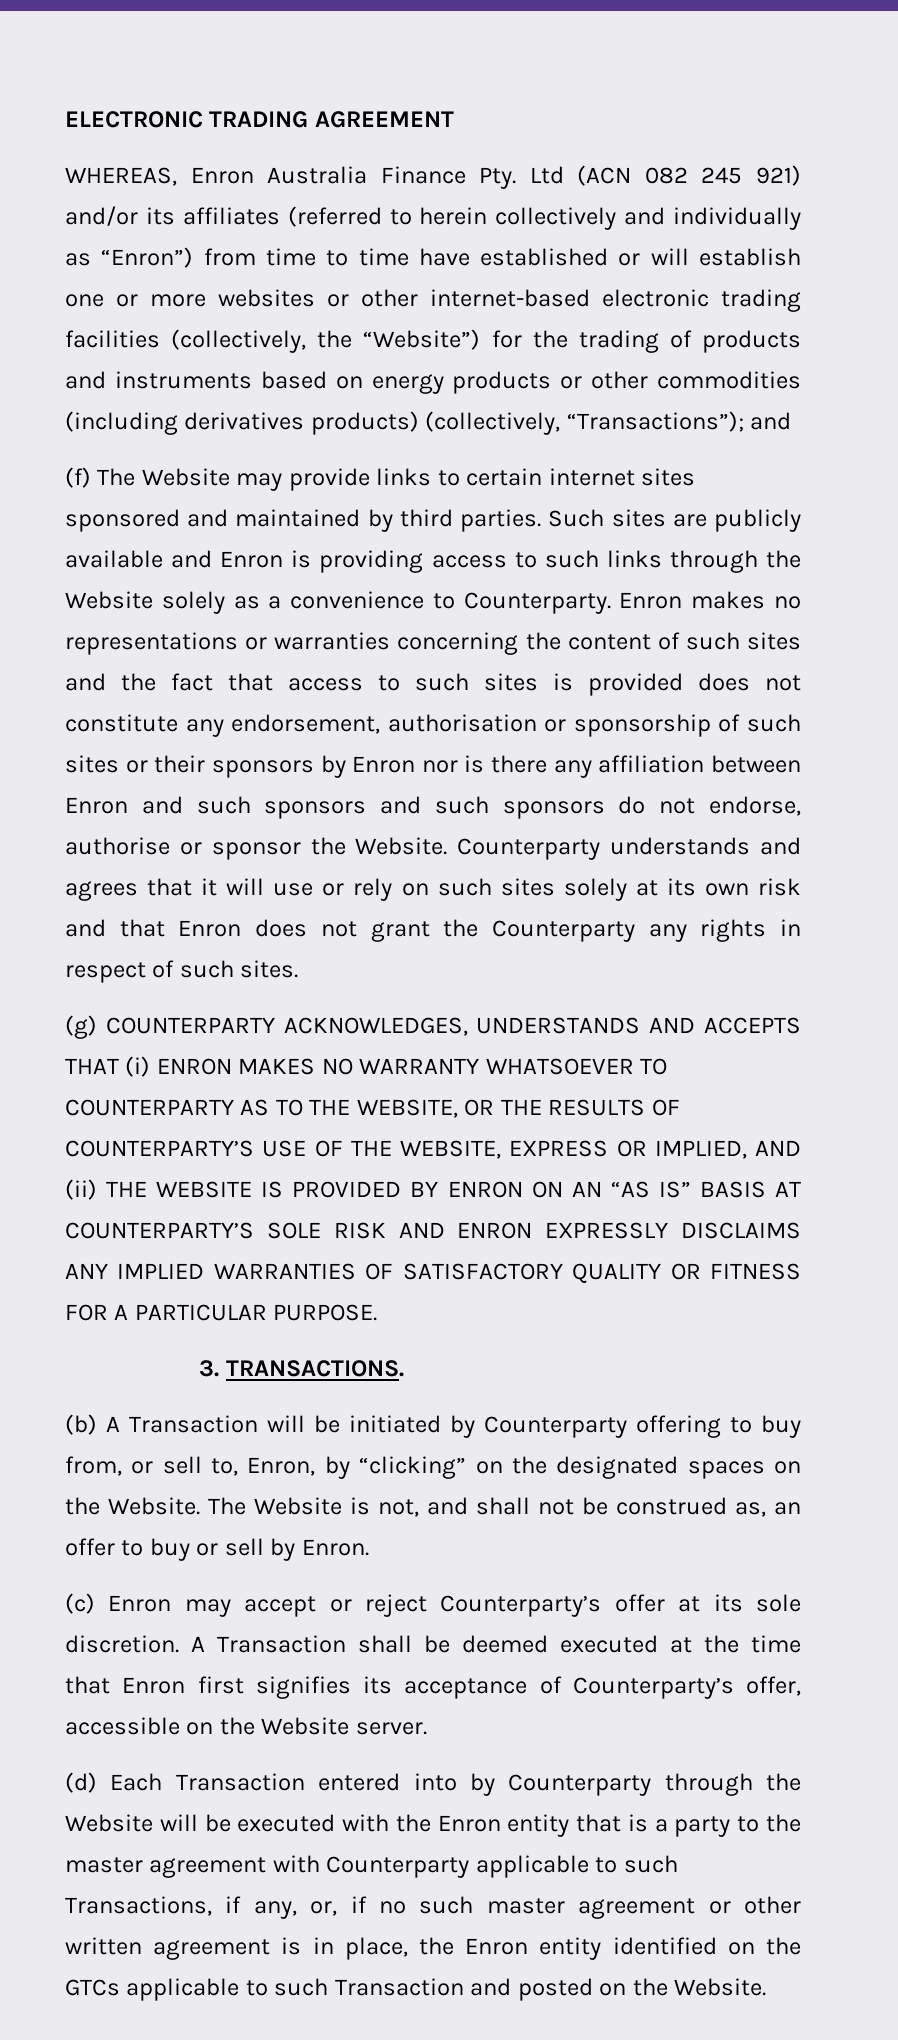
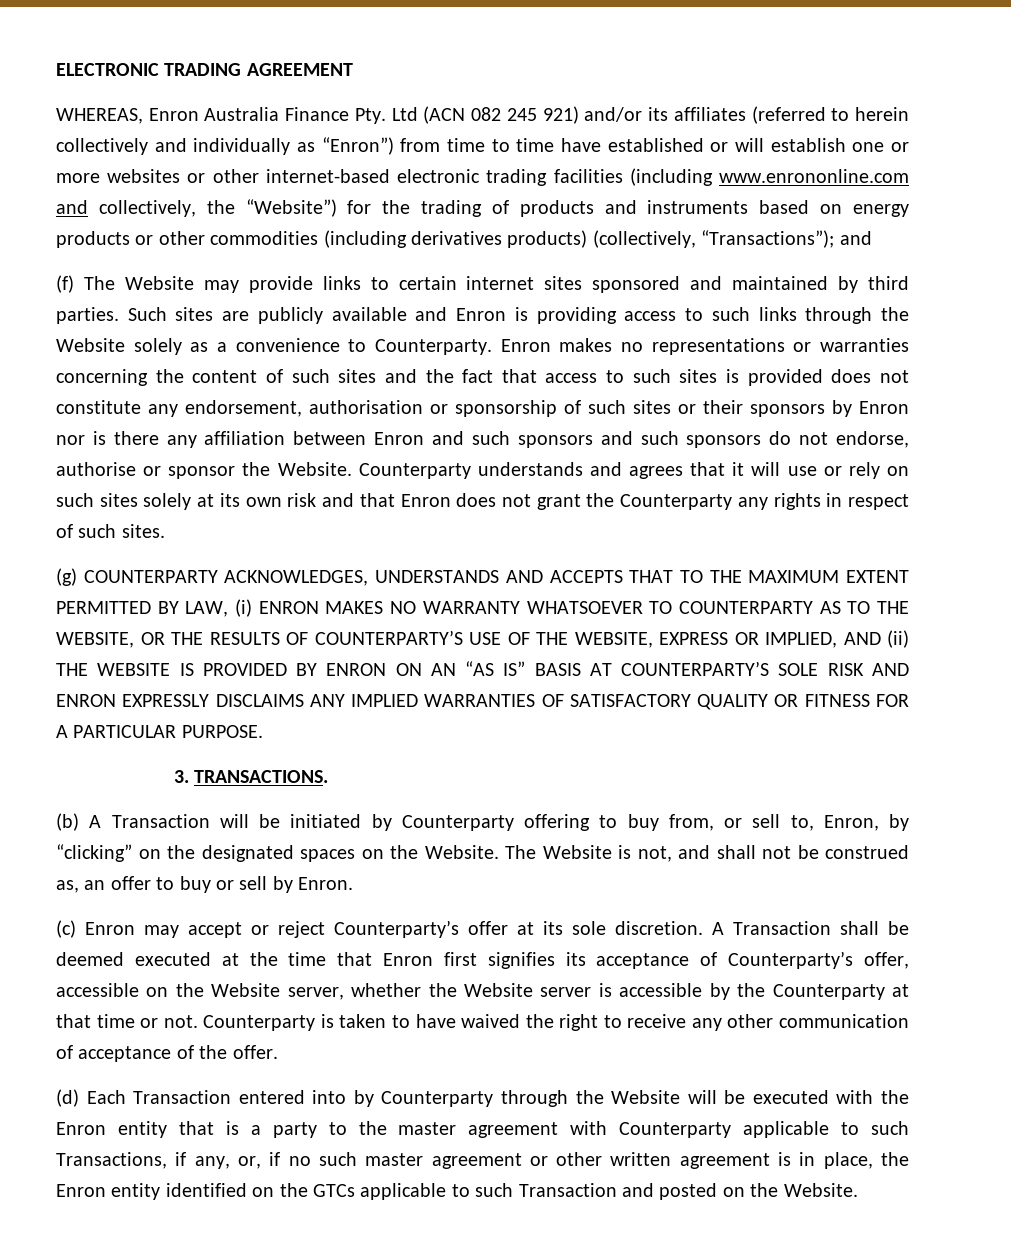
[171,329,307,353] (collectively, -> [629,168,909,186] [56,200,196,217] (including www.enrononline.com and collectively,
(119, 1066) none -> [679,570,910,583] [56,601,229,617] TO THE MAXIMUM EXTENT PERMITTED BY LAW,
[355,1722,427,1735] server. -> [287,983,910,1000] [56,1014,909,1031] [56,1045,278,1062] server, whether the Website server is accessible by the Counterparty at that time or not. Counterparty is taken to have waived the right to receive any other communication of acceptance of the offer.

